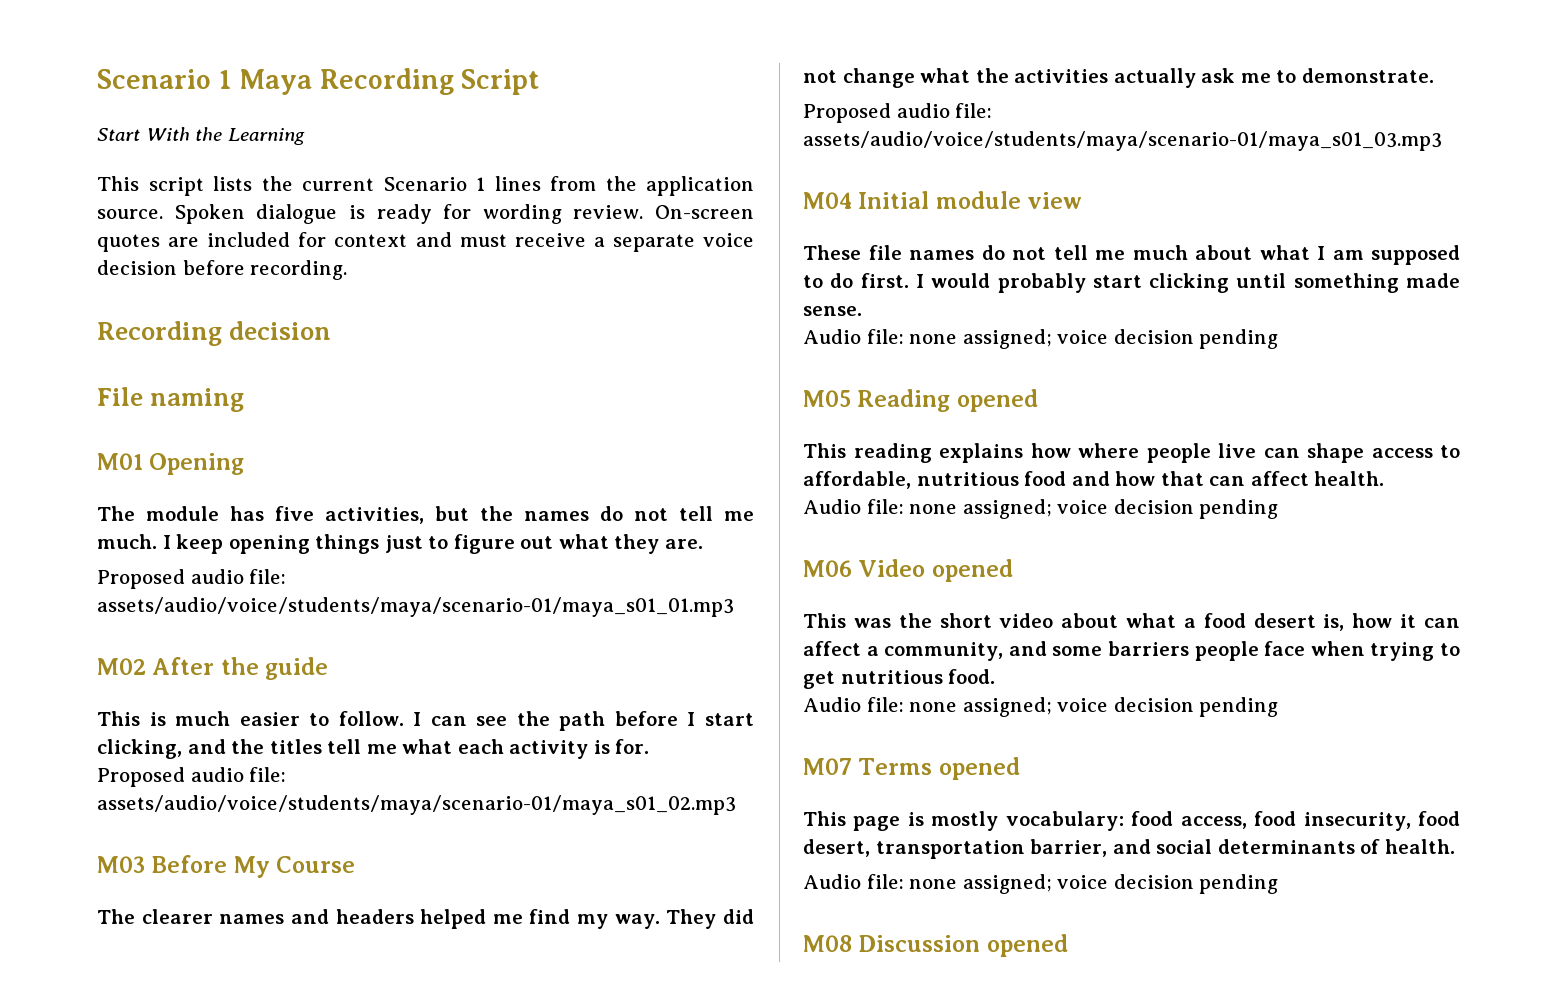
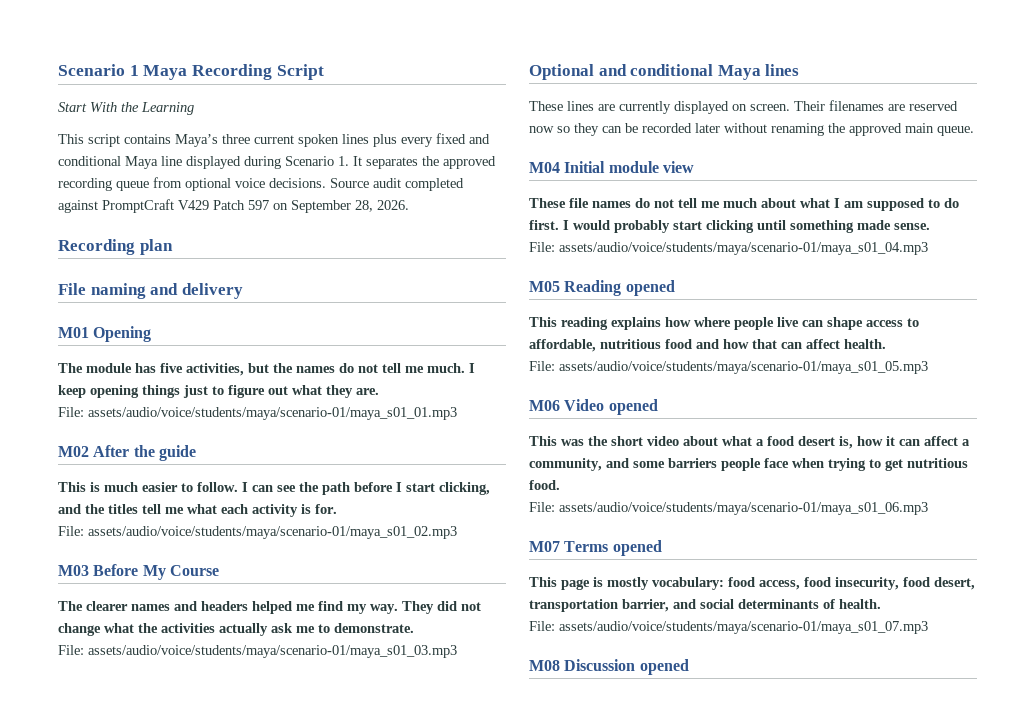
[213,176,754,196] [97,204,754,224] [97,232,755,252] [97,260,348,280] [97,321,332,346] lists the current Scenario 1 lines from the application source. Spoken dialogue is ready for wording review. On-screen quotes are included for context and must receive a separate voice decision before recording. // Recording decision -> [124,133,490,147] [58,156,496,169] [58,177,464,191] [58,199,409,213] [58,239,173,255] contains Maya’s three current spoken lines plus every fixed and conditional Maya line displayed during Scenario 1. It separates the approved recording queue from optional voice decisions. Source audit completed against PromptCraft V429 Patch 597 on September 28, 2026. // Recording plan
(245, 400) none -> [150,283,243,299] and delivery
[97,569,287,589] Proposed audio file: -> [58,407,84,417] File:
[97,767,287,787] Proposed audio file: -> [58,526,84,536] File:
[803,103,993,123] [803,131,1442,151] Proposed audio file: assets/audio/voice/students/maya/scenario-01/maya_s01_03.mp3 -> [58,645,457,658] [529,64,800,80] [529,100,958,114] [529,123,974,136] File: assets/audio/voice/students/maya/scenario-01/maya_s01_03.mp3 // Optional and conditional Maya lines // These lines are currently displayed on screen. Their filenames are reserved now so they can be recorded later without renaming the approved main queue.
[803,329,1279,349] Audio file: none assigned; voice decision pending -> [529,242,928,255] File: assets/audio/voice/students/maya/scenario-01/maya_s01_04.mp3
[803,499,1279,519] Audio file: none assigned; voice decision pending -> [529,361,928,374] File: assets/audio/voice/students/maya/scenario-01/maya_s01_05.mp3
[803,697,1279,717] Audio file: none assigned; voice decision pending -> [529,502,928,515] File: assets/audio/voice/students/maya/scenario-01/maya_s01_06.mp3
[803,874,1279,894] Audio file: none assigned; voice decision pending -> [529,621,928,634] File: assets/audio/voice/students/maya/scenario-01/maya_s01_07.mp3

